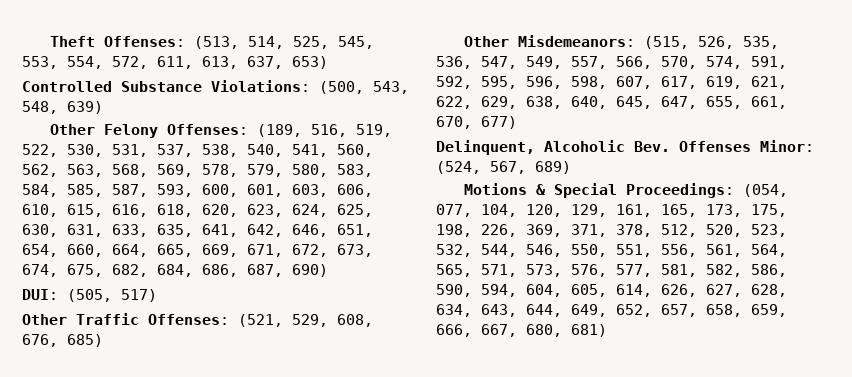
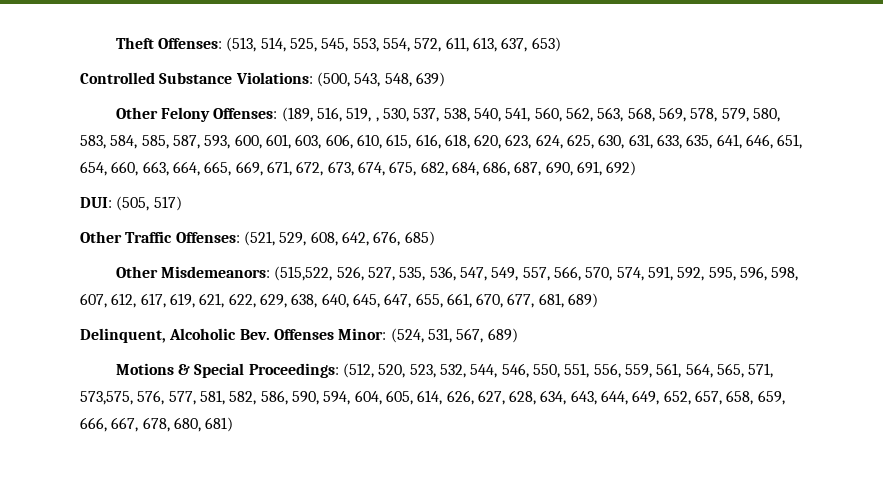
[22,144,148,157] 522, 530, 531, -> [375,108,410,122] , 530,
[247,224,283,237] 642, -> (742, 141) none
(103, 250) none -> [142,161,169,176] 663,
[292,264,328,277] 690) -> [545,161,637,176] 690, 691, 692)
(373, 320) none -> [341,231,369,246] 642,
[644,36,735,49] (515, 526, -> [274,266,396,281] (515,522, 526, 527,
(652, 82) none -> [111,293,137,308] 612,
[481,116,517,129] 677) -> [507,293,599,308] 677, 681, 689)
(481, 167) none -> [427,328,452,343] 531,
[743,184,789,197] [436,204,787,217] [436,224,697,237] (054, 077, 104, 120, 129, 161, 165, 173, 175, 198, 226, 369, 371, 378, 512, -> [343,363,375,378] (512,
(697, 250) none -> [624,364,652,378] 559,
[526,264,562,277] 573, -> [80,391,133,405] 573,575,
(517, 330) none -> [142,417,170,432] 678,

